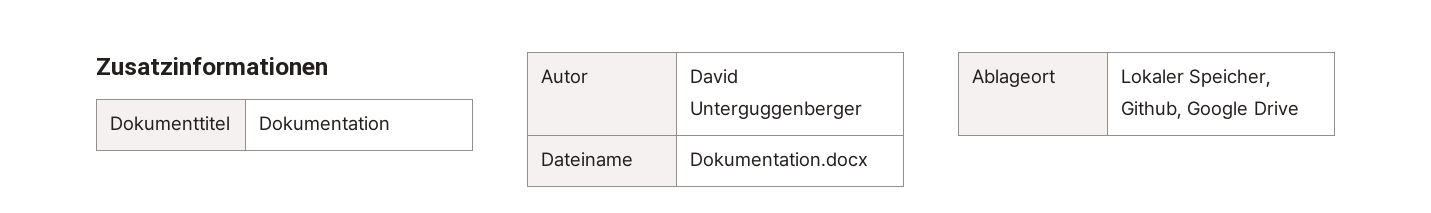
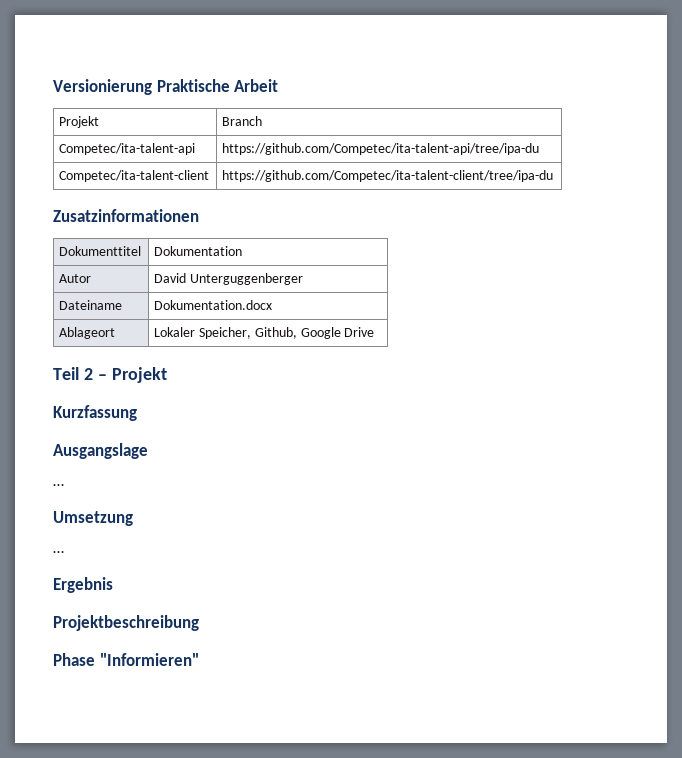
(96, 66) none -> [53,79,279,95] [59,116,100,128] [222,116,263,126] [59,143,196,155] [222,143,540,155] [59,170,210,182] [222,170,554,182] Versionierung Praktische Arbeit // Projekt | Branch // Competec/ita-talent-api | https://github.com/Competec/ita-talent-api/tree/ipa-du // Competec/ita-talent-client | https://github.com/Competec/ita-talent-client/tree/ipa-du //
(1299, 108) none -> [53,367,167,383] [53,405,137,421] [53,443,148,459] [53,484,64,486] [53,511,133,526] [53,551,64,553] [53,577,113,593] [53,615,199,631] [53,653,199,666] // Teil 2 – Projekt // Kurzfassung // Ausgangslage // … // Umsetzung // … // Ergebnis // Projektbeschreibung // Phase "Informieren"

